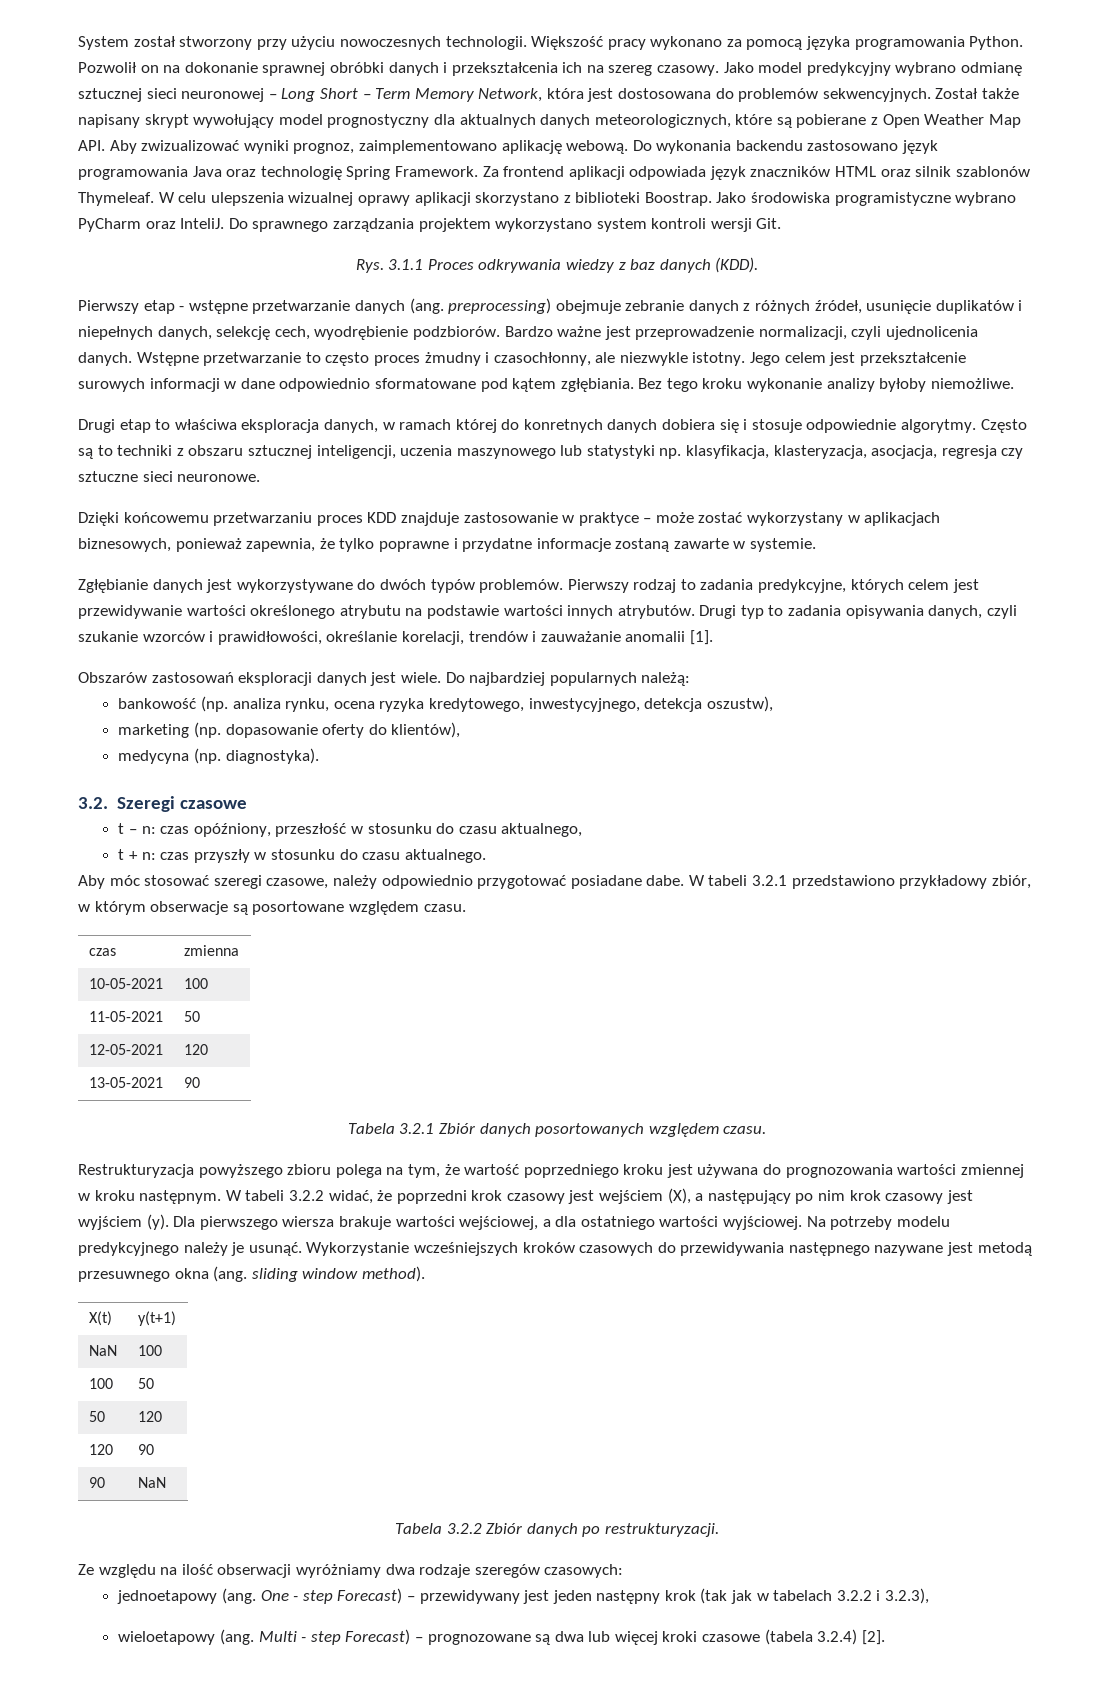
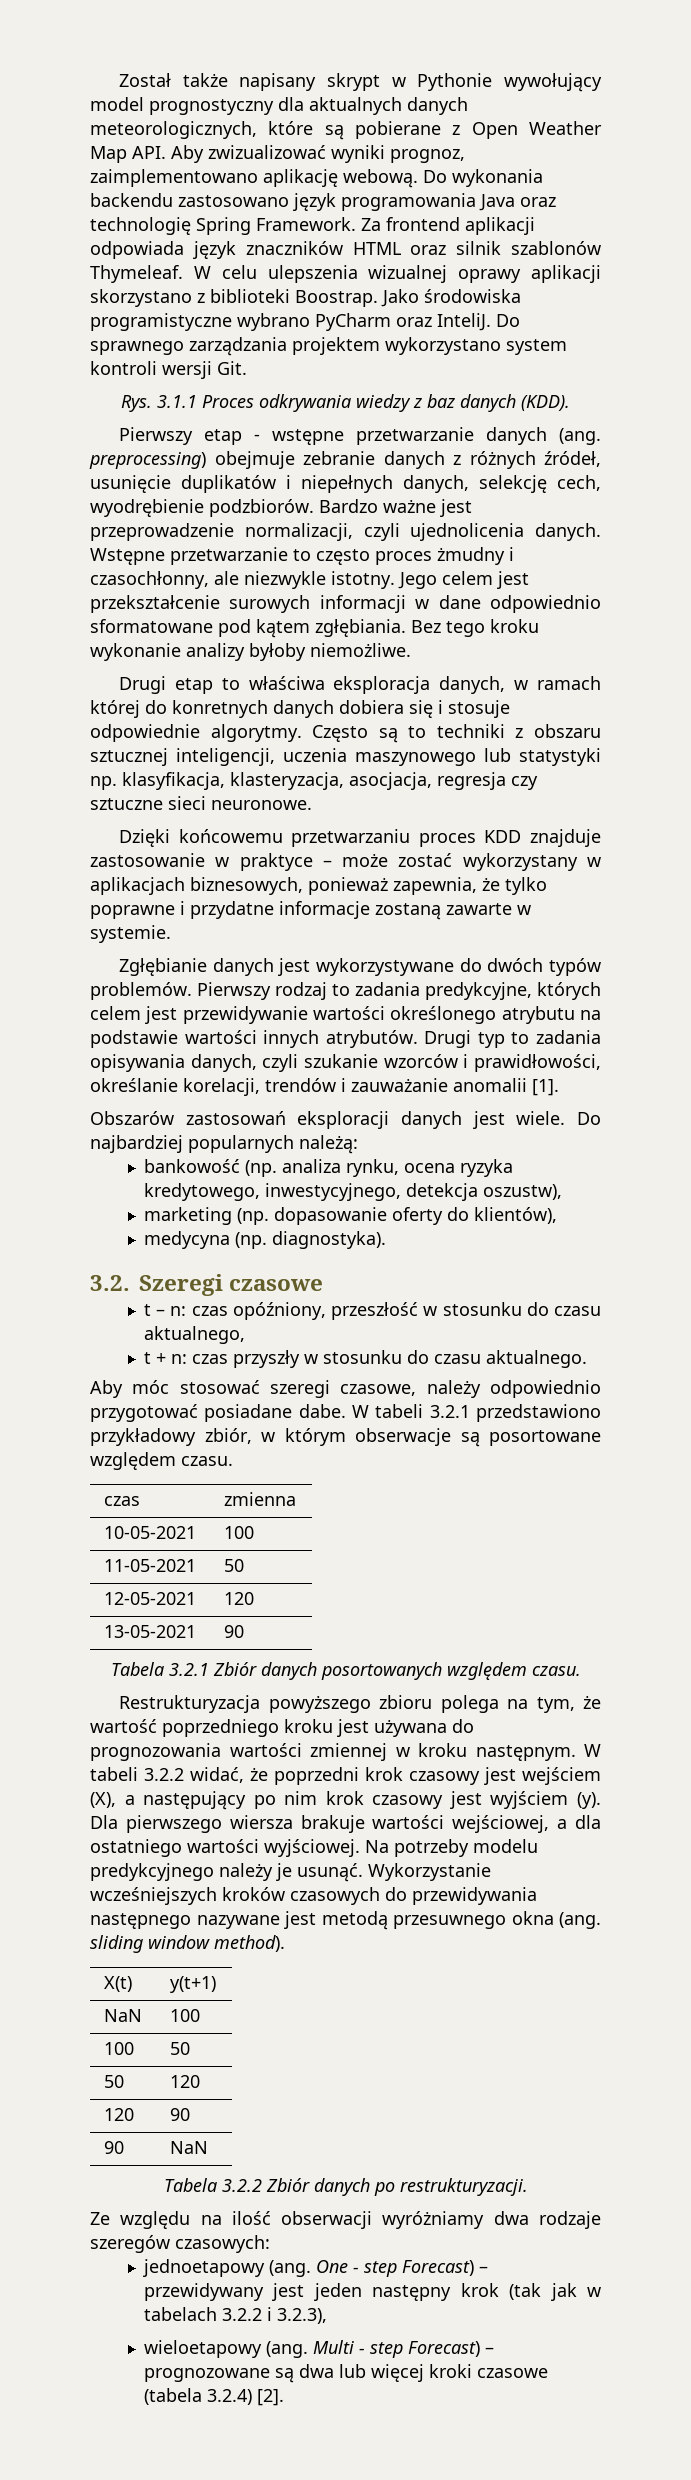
[78,36,1024,50] [78,62,1023,76] [78,88,931,102] System został stworzony przy użyciu nowoczesnych technologii. Większość pracy wykonano za pomocą języka programowania Python. Pozwolił on na dokonanie sprawnej obróbki danych i przekształcenia ich na szereg czasowy. Jako model predykcyjny wybrano odmianę sztucznej sieci neuronowej – Long Short – Term Memory Network, która jest dostosowana do problemów sekwencyjnych. -> (119, 80) none
(189, 121) none -> [391,73,493,91] w Pythonie

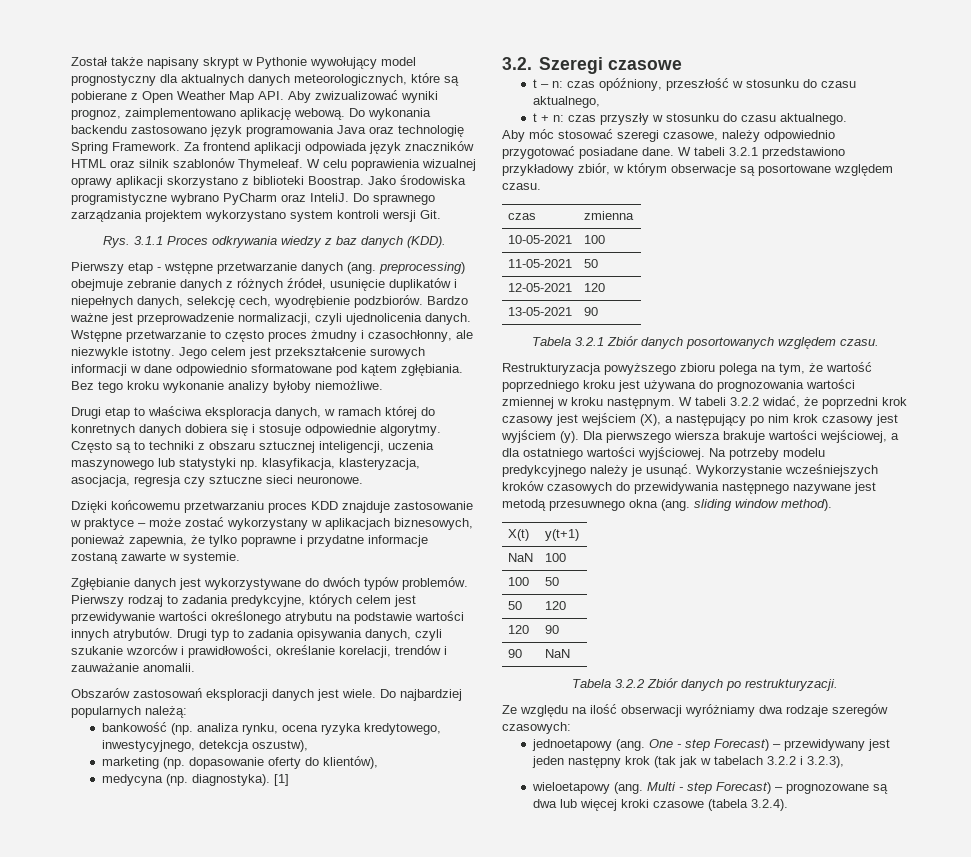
[267,265,358,283] ulepszenia -> [351,159,420,171] poprawienia
[453,1078,559,1096] anomalii [1]. -> [143,663,195,672] anomalii.
(386, 1240) none -> [273,774,289,786] [1]
[298,1404,346,1418] dabe. -> [642,147,674,156] dane.
[206,2389,284,2406] 3.2.4) [2]. -> [750,799,788,811] 3.2.4).

